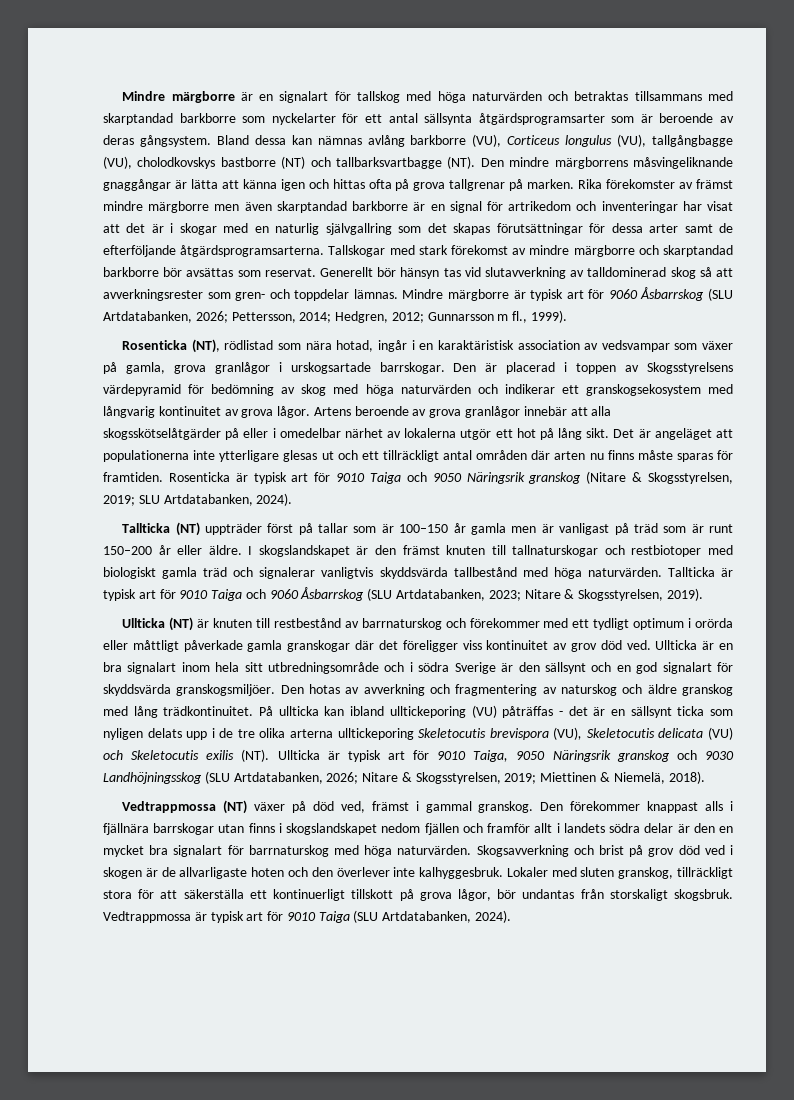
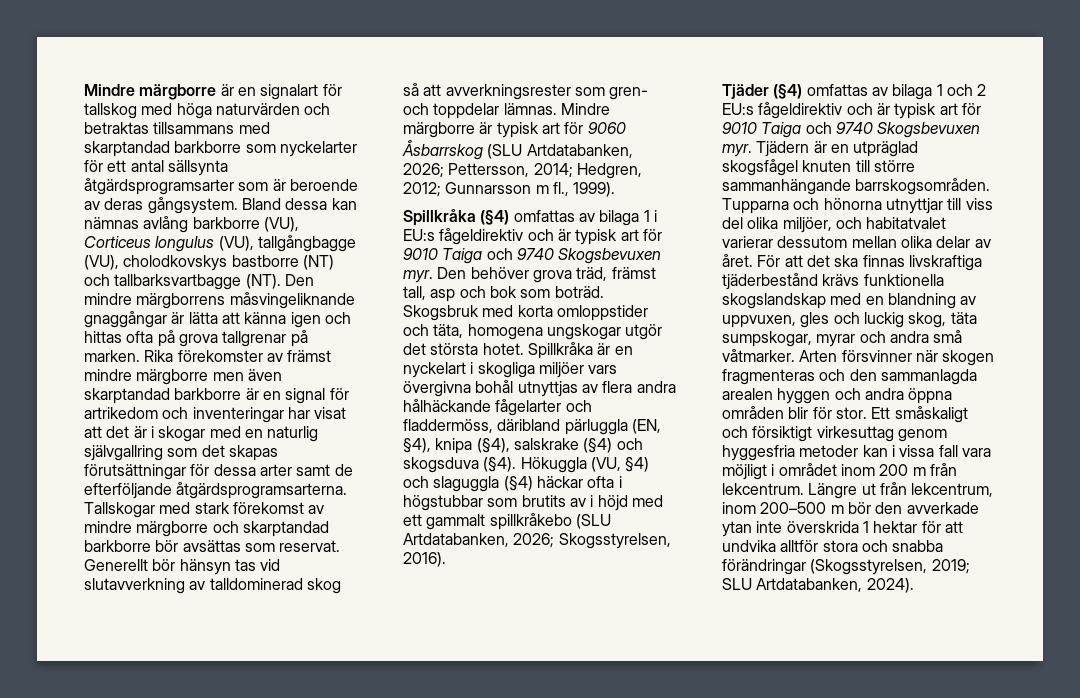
[122,339,733,353] [103,362,733,374] [103,384,733,396] [103,406,612,418] [103,428,733,440] [103,450,733,462] [103,471,733,484] [103,493,293,506] [122,522,733,536] [103,545,733,557] [103,567,733,579] [103,587,703,601] [122,617,734,631] [103,640,733,652] [103,662,733,674] [103,684,734,696] [103,705,733,718] [103,727,733,740] [103,749,734,762] [103,771,705,784] [122,800,733,814] [103,823,734,835] [103,845,734,857] [103,867,733,879] [103,889,733,901] [103,910,379,923] Rosenticka (NT), rödlistad som nära hotad, ingår i en karaktäristisk association av vedsvampar som växer på gamla, grova granlågor i urskogsartade barrskogar. Den är placerad i toppen av Skogsstyrelsens värdepyramid för bedömning av skog med höga naturvärden och indikerar ett granskogsekosystem med långvarig kontinuitet av grova lågor. Artens beroende av grova granlågor innebär att alla skogsskötselåtgärder på eller i omedelbar närhet av lokalerna utgör ett hot på lång sikt. Det är angeläget att populationerna inte ytterligare glesas ut och ett tillräckligt antal områden där arten nu finns måste sparas för framtiden. Rosenticka är typisk art för 9010 Taiga och 9050 Näringsrik granskog (Nitare & Skogsstyrelsen, 2019; SLU Artdatabanken, 2024). // Tallticka (NT) uppträder först på tallar som är 100–150 år gamla men är vanligast på träd som är runt 150–200 år eller äldre. I skogslandskapet är den främst knuten till tallnaturskogar och restbiotoper med biologiskt gamla träd och signalerar vanligtvis skyddsvärda tallbestånd med höga naturvärden. Tallticka är typisk art för 9010 Taiga och 9060 Åsbarrskog (SLU Artdatabanken, 2023; Nitare & Skogsstyrelsen, 2019). // Ullticka (NT) är knuten till restbestånd av barrnaturskog och förekommer med ett tydligt optimum i orörda eller måttligt påverkade gamla granskogar där det föreligger viss kontinuitet av grov död ved. Ullticka är en bra signalart inom hela sitt utbredningsområde och i södra Sverige är den sällsynt och en god signalart för skyddsvärda granskogsmiljöer. Den hotas av avverkning och fragmentering av naturskog och äldre granskog med lång trädkontinuitet. På ullticka kan ibland ulltickeporing (VU) påträffas - det är en sällsynt ticka som nyligen delats upp i de tre olika arterna ulltickeporing Skeletocutis brevispora (VU), Skeletocutis delicata (VU) och Skeletocutis exilis (NT). Ullticka är typisk art för 9010 Taiga, 9050 Näringsrik granskog och 9030 Landhöjningsskog (SLU Artdatabanken, 2026; Nitare & Skogsstyrelsen, 2019; Miettinen & Niemelä, 2018). // Vedtrappmossa (NT) växer på död ved, främst i gammal granskog. Den förekommer knappast alls i fjällnära barrskogar utan finns i skogslandskapet nedom fjällen och framför allt i landets södra delar är den en mycket bra signalart för barrnaturskog med höga naturvärden. Skogsavverkning och brist på grov död ved i skogen är de allvarligaste hoten och den överlever inte kalhyggesbruk. Lokaler med sluten granskog, tillräckligt stora för att säkerställa ett kontinuerligt tillskott på grova lågor, bör undantas från storskaligt skogsbruk. Vedtrappmossa är typisk art för 9010 Taiga (SLU -> [403,209,657,226] [403,228,662,245] [403,248,662,264] [403,267,656,283] [403,286,604,302] [403,305,648,321] [403,324,663,340] [403,342,633,359] [403,362,618,378] [403,380,676,397] [403,399,592,416] [403,419,661,435] [403,438,643,454] [403,457,650,473] [403,476,622,492] [403,495,663,511] [403,513,611,530] [403,533,671,549] [403,552,446,567] [722,84,987,100] [722,102,981,119] [722,122,981,138] [722,141,919,157] [722,159,915,176] [722,178,991,195] [722,198,993,214] [722,217,947,233] [722,236,991,248] [722,254,982,271] [722,273,944,290] [722,293,977,309] [722,312,977,328] [722,330,963,347] [722,349,995,366] [722,369,977,385] [722,388,953,404] [722,406,968,423] [722,426,947,442] [722,445,991,461] [722,463,957,480] [722,482,994,499] [722,502,979,514] [722,521,963,537] [722,540,944,552] [722,559,970,575] [722,578,752,590] Spillkråka (§4) omfattas av bilaga 1 i EU:s fågeldirektiv och är typisk art för 9010 Taiga och 9740 Skogsbevuxen myr. Den behöver grova träd, främst tall, asp och bok som boträd. Skogsbruk med korta omloppstider och täta, homogena ungskogar utgör det största hotet. Spillkråka är en nyckelart i skogliga miljöer vars övergivna bohål utnyttjas av flera andra hålhäckande fågelarter och fladdermöss, däribland pärluggla (EN, §4), knipa (§4), salskrake (§4) och skogsduva (§4). Hökuggla (VU, §4) och slaguggla (§4) häckar ofta i högstubbar som brutits av i höjd med ett gammalt spillkråkebo (SLU Artdatabanken, 2026; Skogsstyrelsen, 2016). // Tjäder (§4) omfattas av bilaga 1 och 2 EU:s fågeldirektiv och är typisk art för 9010 Taiga och 9740 Skogsbevuxen myr. Tjädern är en utpräglad skogsfågel knuten till större sammanhängande barrskogsområden. Tupparna och hönorna utnyttjar till viss del olika miljöer, och habitatvalet varierar dessutom mellan olika delar av året. För att det ska finnas livskraftiga tjäderbestånd krävs funktionella skogslandskap med en blandning av uppvuxen, gles och luckig skog, täta sumpskogar, myrar och andra små våtmarker. Arten försvinner när skogen fragmenteras och den sammanlagda arealen hyggen och andra öppna områden blir för stor. Ett småskaligt och försiktigt virkesuttag genom hyggesfria metoder kan i vissa fall vara möjligt i området inom 200 m från lekcentrum. Längre ut från lekcentrum, inom 200–500 m bör den avverkade ytan inte överskrida 1 hektar för att undvika alltför stora och snabba förändringar (Skogsstyrelsen, 2019; SLU

